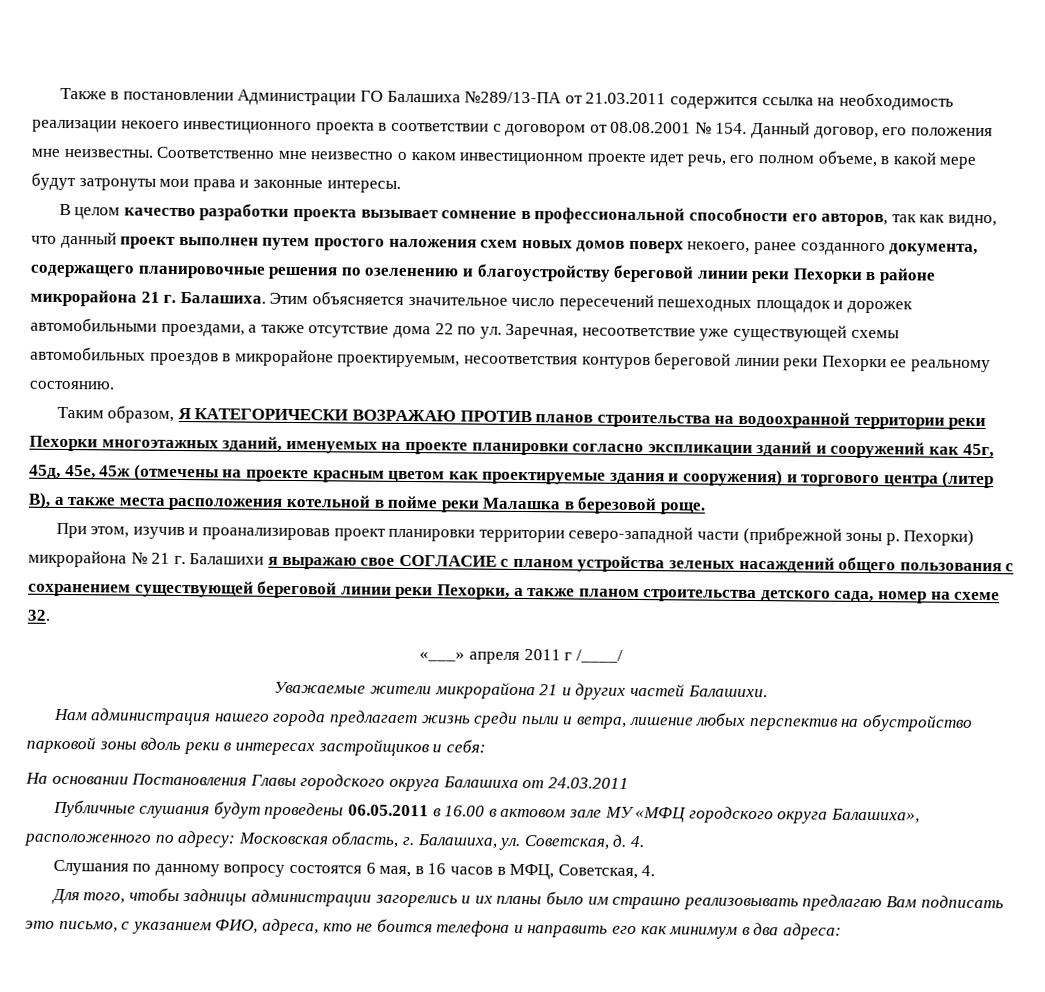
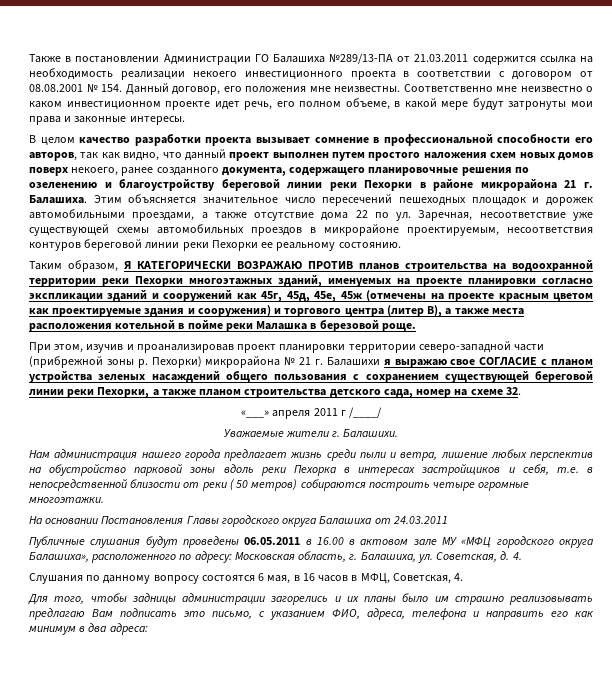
[434,682,685,700] микрорайона 21 и других частей -> [332,431,341,437] г.
(220, 748) none -> [293,465,337,476] Пехорка
[445,739,486,753] себя: -> [522,464,593,475] [29,479,530,491] [28,497,104,504] себя, т.е. в непосредственной близости от реки ( 50 метров) собираются построить четыре огромные многоэтажки.
[322,918,433,933] кто не боится -> (405, 614) none

